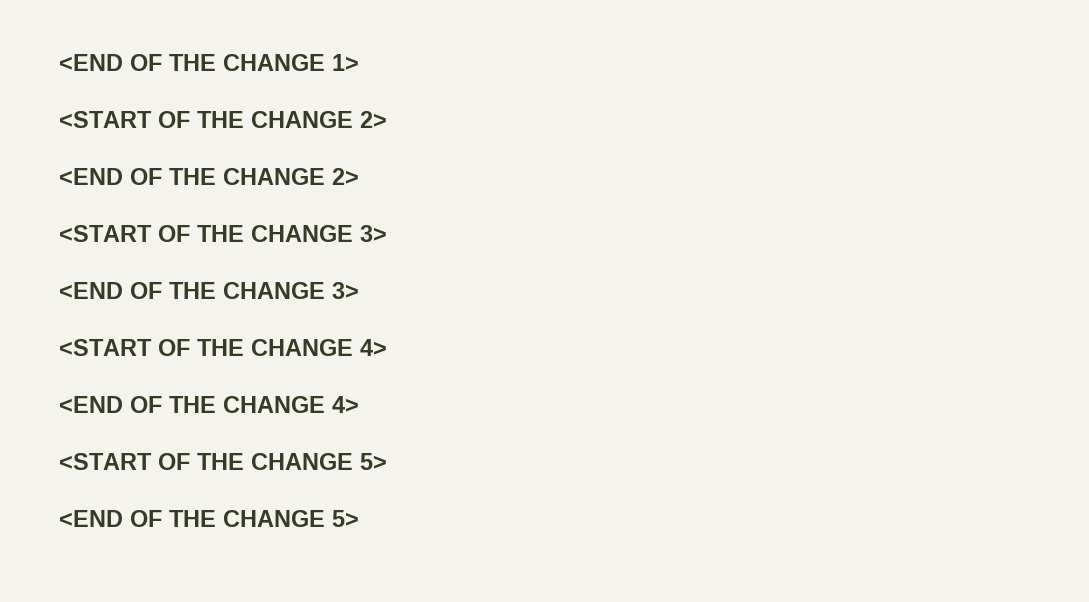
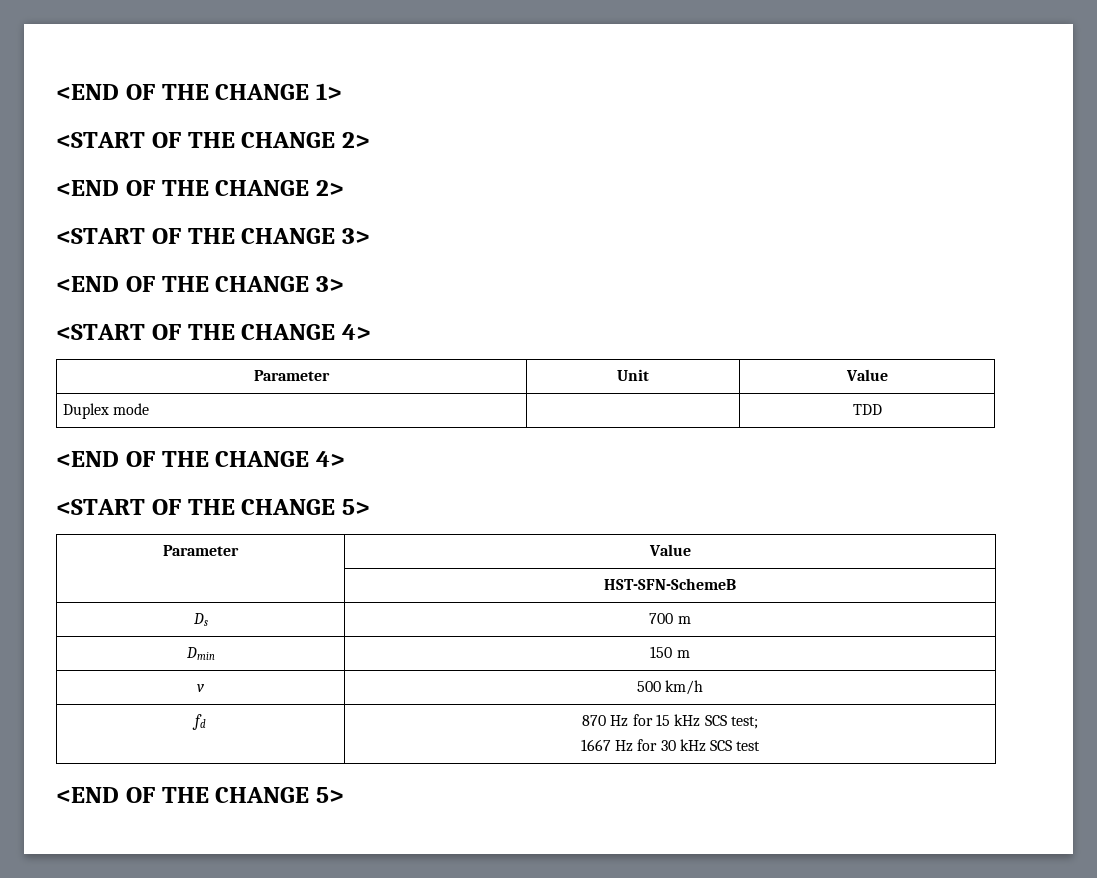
(387, 347) none -> [254,370,330,381] [617,369,649,381] [845,369,888,381] [62,403,149,419] [852,404,882,415] // Parameter | Unit | Value // Duplex mode | | TDD
(387, 461) none -> [163,545,239,556] [648,544,691,556] [604,578,736,590] [192,613,208,626] [649,613,691,624] [185,647,215,660] [650,646,690,658] [197,684,204,692] [636,680,704,695] [192,714,206,730] [582,714,758,729] [580,739,761,752] // Parameter | Value // | HST-SFN-SchemeB // Ds | 700 m // Dmin | 150 m // v | 500 km/h // fd | 870 Hz for 15 kHz SCS test; // 1667 Hz for 30 kHz SCS test

